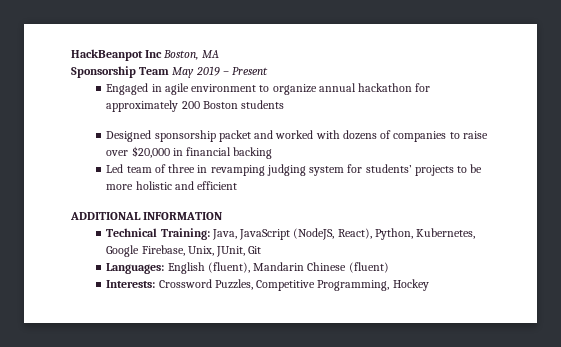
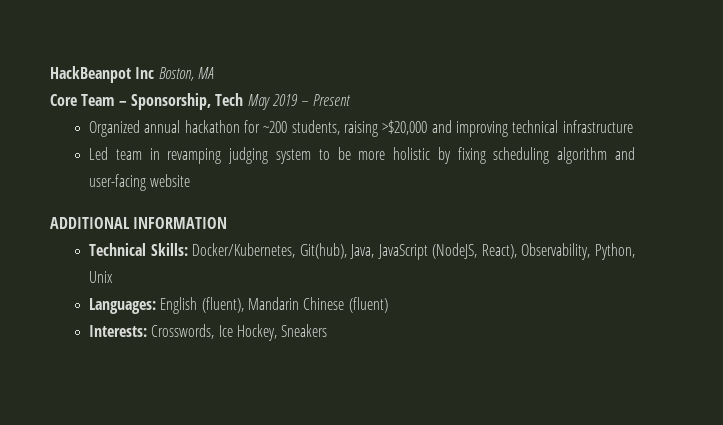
[71,66,170,78] Sponsorship Team -> [50,93,244,110] Core Team – Sponsorship, Tech
[106,83,431,95] [106,100,285,112] [106,130,488,142] [106,146,273,159] Engaged in agile environment to organize annual hackathon for approximately 200 Boston students // Designed sponsorship packet and worked with dozens of companies to raise over $20,000 in financial backing -> [89,120,633,137] Organized annual hackathon for ~200 students, raising >$20,000 and improving technical infrastructure
[154,164,196,173] of three -> (142, 154) none
[347,164,454,176] for students’ projects -> (311, 156) none
[174,181,238,190] and efficient -> [437,147,636,164] [89,174,191,191] by fixing scheduling algorithm and user-facing website
[160,228,210,240] Training: -> [150,243,347,259] Skills: Docker/Kubernetes, Git(hub),
[374,228,476,240] [106,245,262,257] Python, Kubernetes, Google Firebase, Unix, JUnit, Git -> [521,243,635,260] [89,271,114,283] Observability, Python, Unix
[158,279,429,291] Crossword Puzzles, Competitive Programming, Hockey -> [151,324,328,341] Crosswords, Ice Hockey, Sneakers

